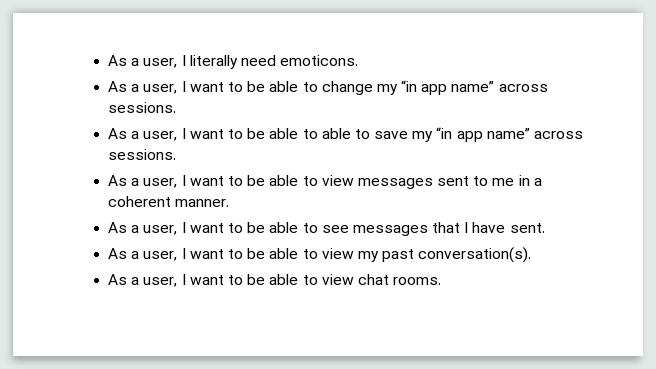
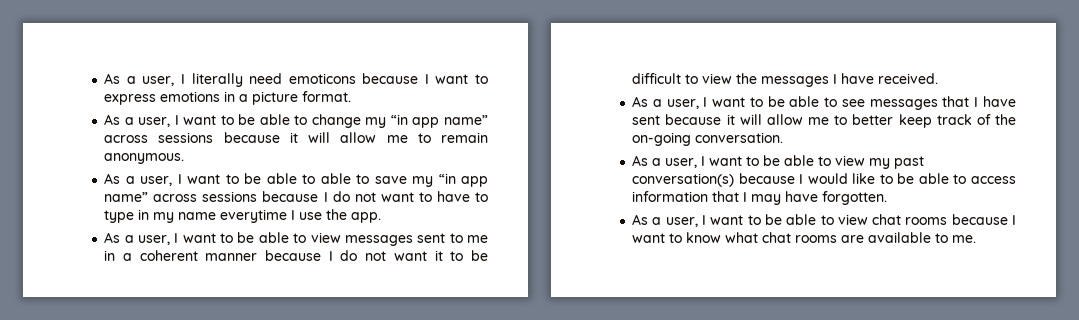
[280,55,359,66] emoticons. -> [288,73,488,84] [104,91,352,105] emoticons because I want to express emotions in a picture format.
[108,102,177,113] sessions. -> [158,132,489,143] [104,153,185,164] sessions because it will allow me to remain anonymous.
[108,149,177,160] sessions. -> [202,191,488,202] [104,209,382,223] sessions because I do not want to have to type in my name everytime I use the app.
[175,199,230,207] manner. -> [205,250,489,261] [632,73,939,87] manner because I do not want it to be difficult to view the messages I have received.
[509,223,545,233] sent. -> [632,114,1016,128] [632,132,784,146] sent because it will allow me to better keep track of the on-going conversation.
[418,247,532,263] conversation(s). -> [632,173,1016,187] [632,191,888,205] conversation(s) because I would like to be able to access information that I may have forgotten.
[393,277,442,285] rooms. -> [905,214,1016,225] [632,232,977,243] rooms because I want to know what chat rooms are available to me.

